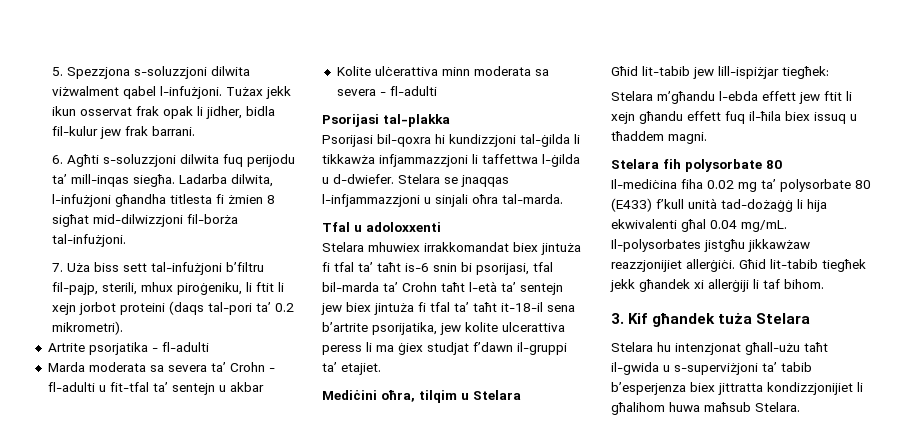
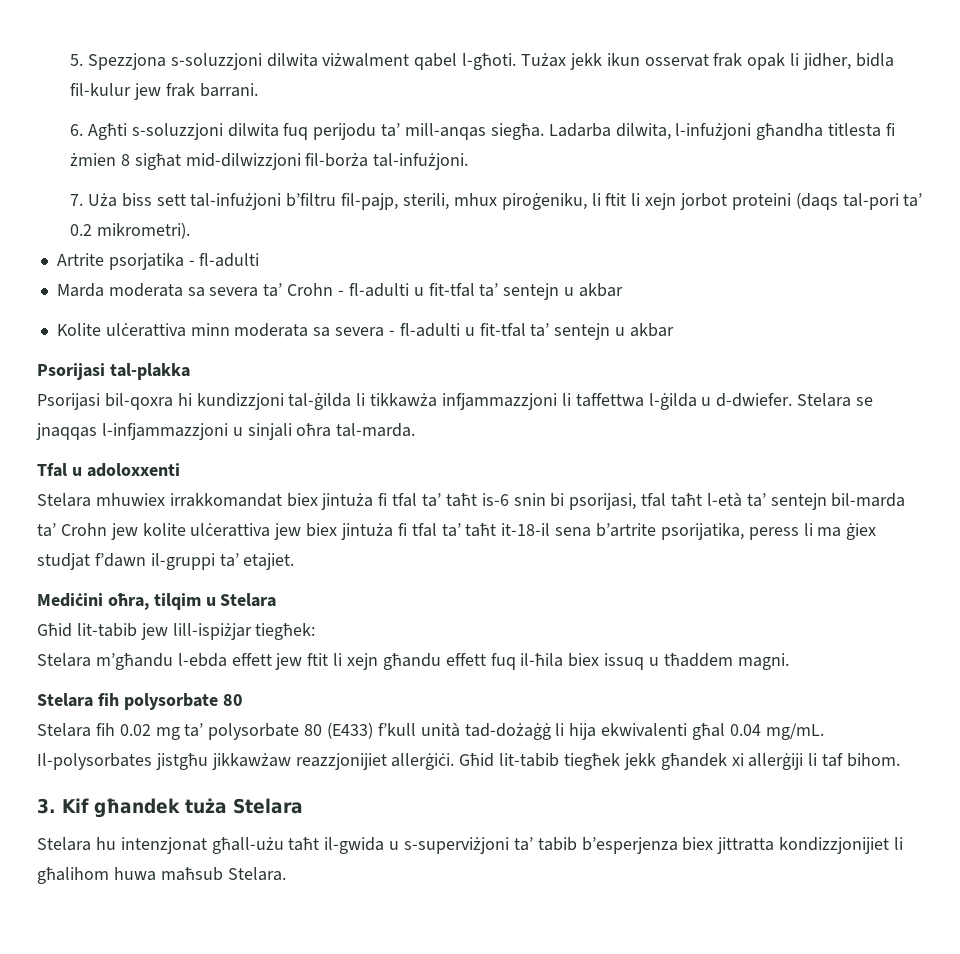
[159,86,222,99] l-infużjoni. -> [462,53,517,70] l-għoti.
[70,174,129,187] mill-inqas -> [404,123,486,140] mill-anqas
(437, 91) none -> [464,323,674,340] u fit-tfal ta’ sentejn u akbar
[322,282,437,292] bil-marda ta’ Crohn -> (667, 500) none
(563, 289) none -> [831,493,906,507] [37,523,271,540] bil-marda ta’ Crohn jew kolite ulċerattiva
[440,322,565,335] jew kolite ulcerattiva -> (744, 531) none
[611,179,703,189] Il-mediċina fiha -> [37,723,115,737] Stelara fih

